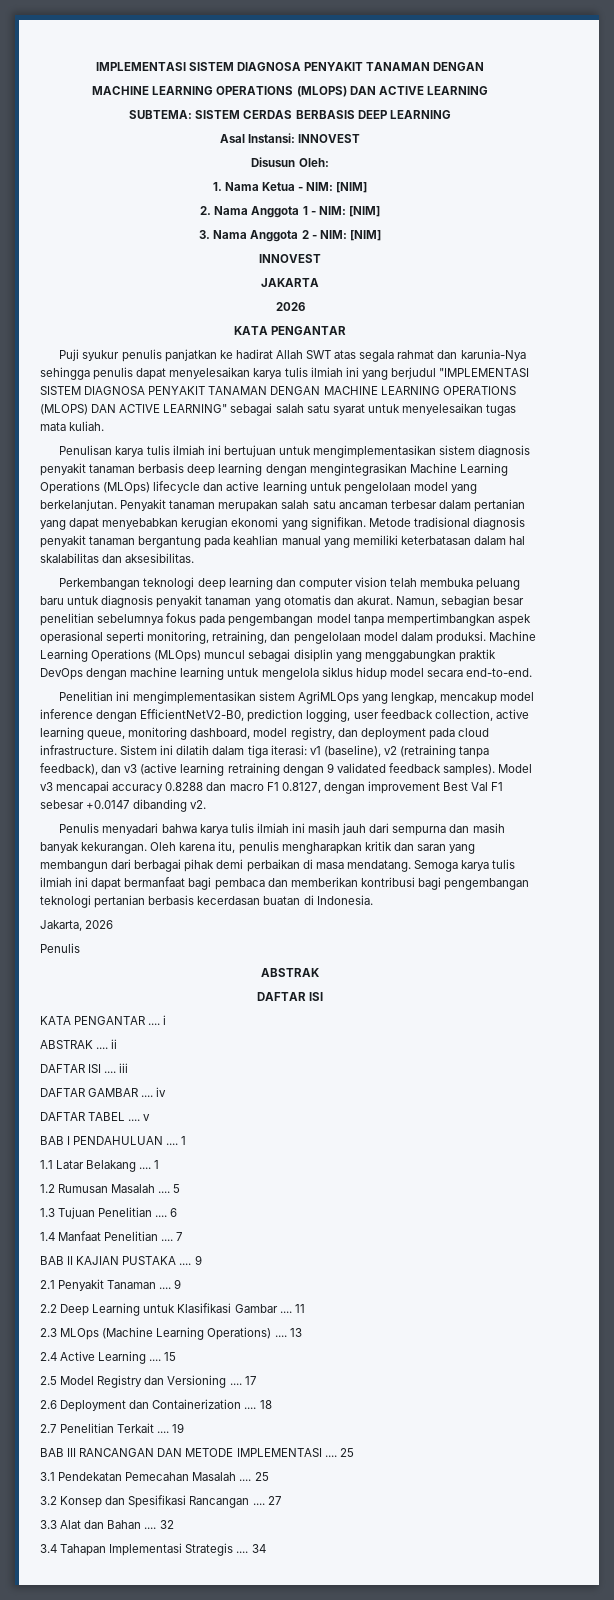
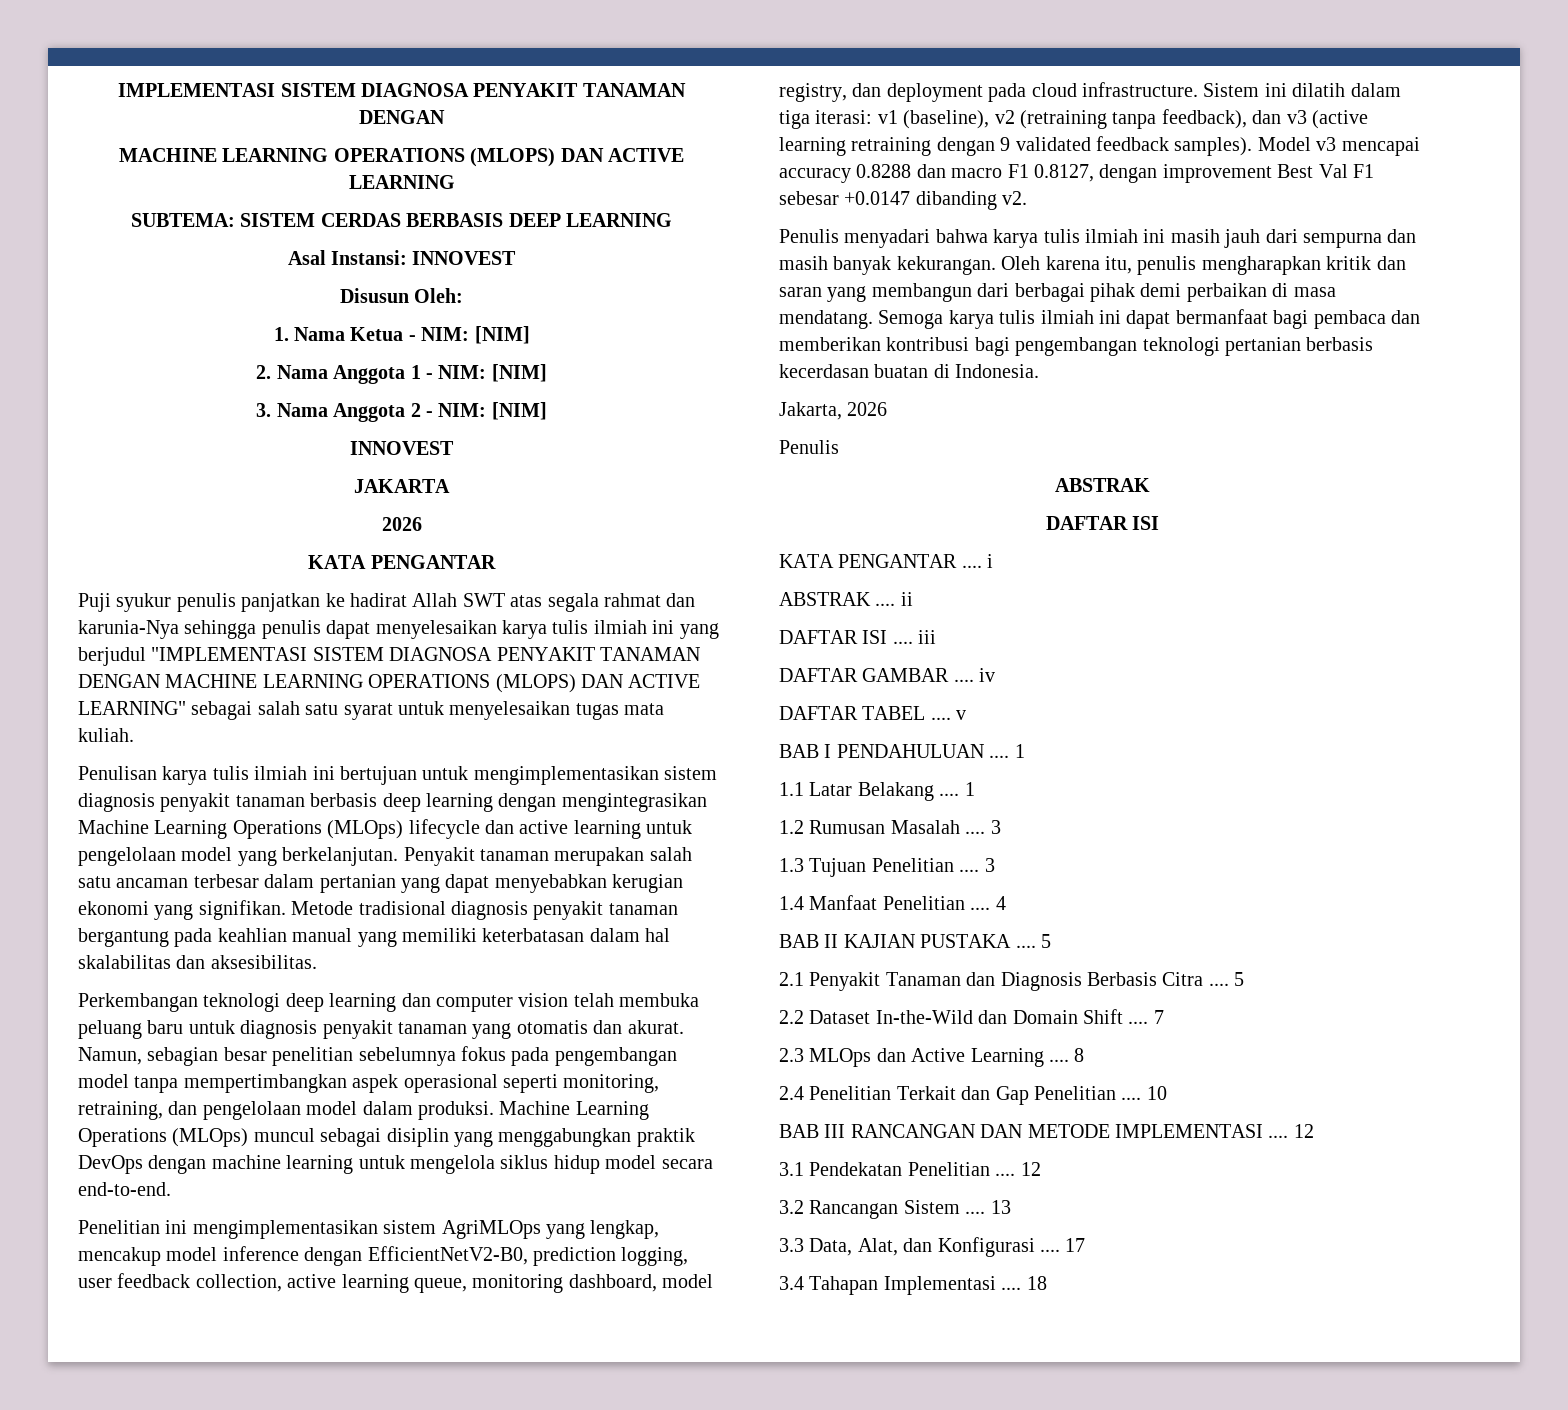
[173,1184,181,1193] 5 -> [990,820,1001,834] 3
[170,1208,178,1217] 6 -> [984,858,995,872] 3
[176,1232,184,1241] 7 -> [995,896,1006,910] 4
[194,1255,202,1265] 9 -> [1041,934,1051,948] 5
[159,1279,182,1289] [40,1303,305,1316] [40,1327,302,1340] [40,1351,177,1364] [40,1375,257,1388] [40,1399,272,1412] [40,1423,185,1433] .... 9 // 2.2 Deep Learning untuk Klasifikasi Gambar .... 11 // 2.3 MLOps (Machine Learning Operations) .... 13 // 2.4 Active Learning .... 15 // 2.5 Model Registry dan Versioning .... 17 // 2.6 Deployment dan Containerization .... 18 // 2.7 Penelitian Terkait .... 19 -> [966,972,1245,991] [779,1009,1164,1024] [779,1048,1085,1067] [779,1086,1167,1105] dan Diagnosis Berbasis Citra .... 5 // 2.2 Dataset In-the-Wild dan Domain Shift .... 7 // 2.3 MLOps dan Active Learning .... 8 // 2.4 Penelitian Terkait dan Gap Penelitian .... 10
[339,1448,354,1457] 25 -> [1293,1124,1314,1138] 12
[125,1472,269,1481] [40,1495,282,1508] [40,1520,174,1529] Pemecahan Masalah .... 25 // 3.2 Konsep dan Spesifikasi Rancangan .... 27 // 3.3 Alat dan Bahan .... 32 -> [907,1162,1041,1176] [779,1200,1011,1219] [779,1237,1086,1257] Penelitian .... 12 // 3.2 Rancangan Sistem .... 13 // 3.3 Data, Alat, dan Konfigurasi .... 17
[185,1543,266,1556] Strategis .... 34 -> [1001,1276,1047,1290] .... 18

